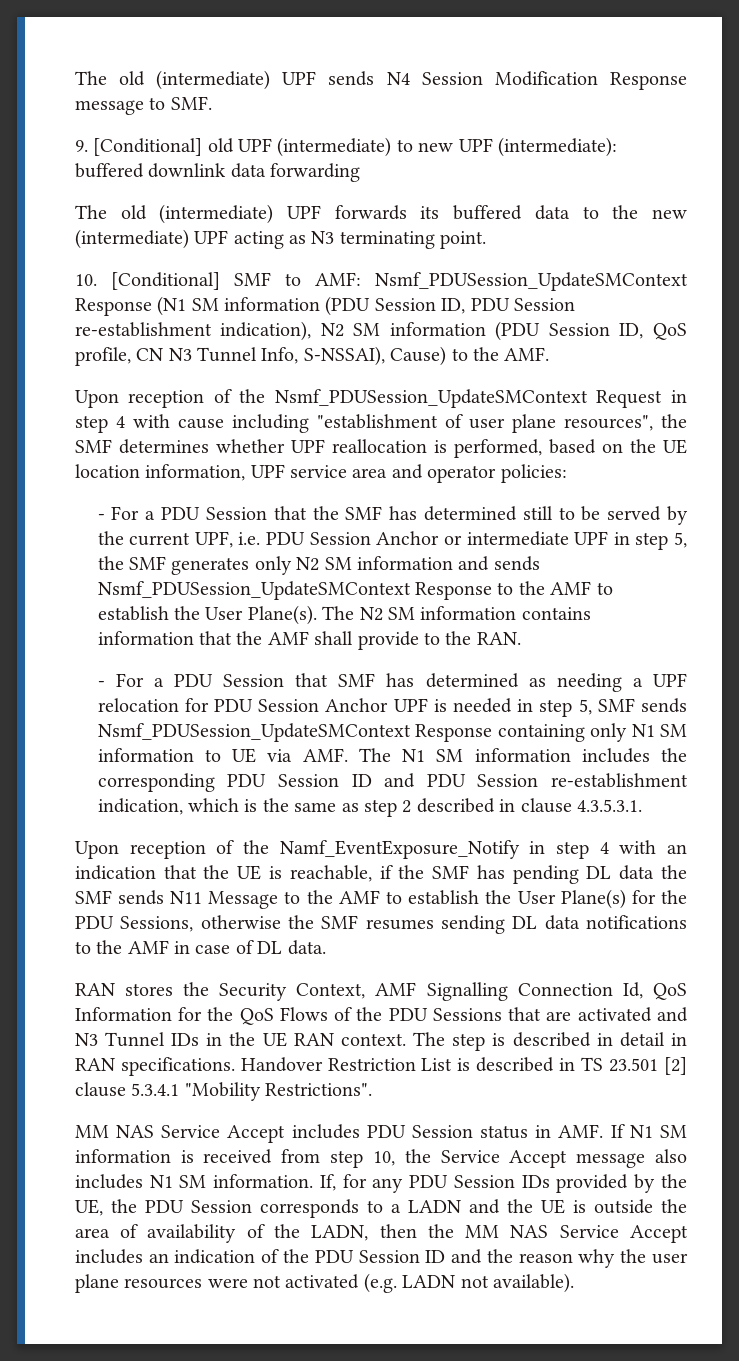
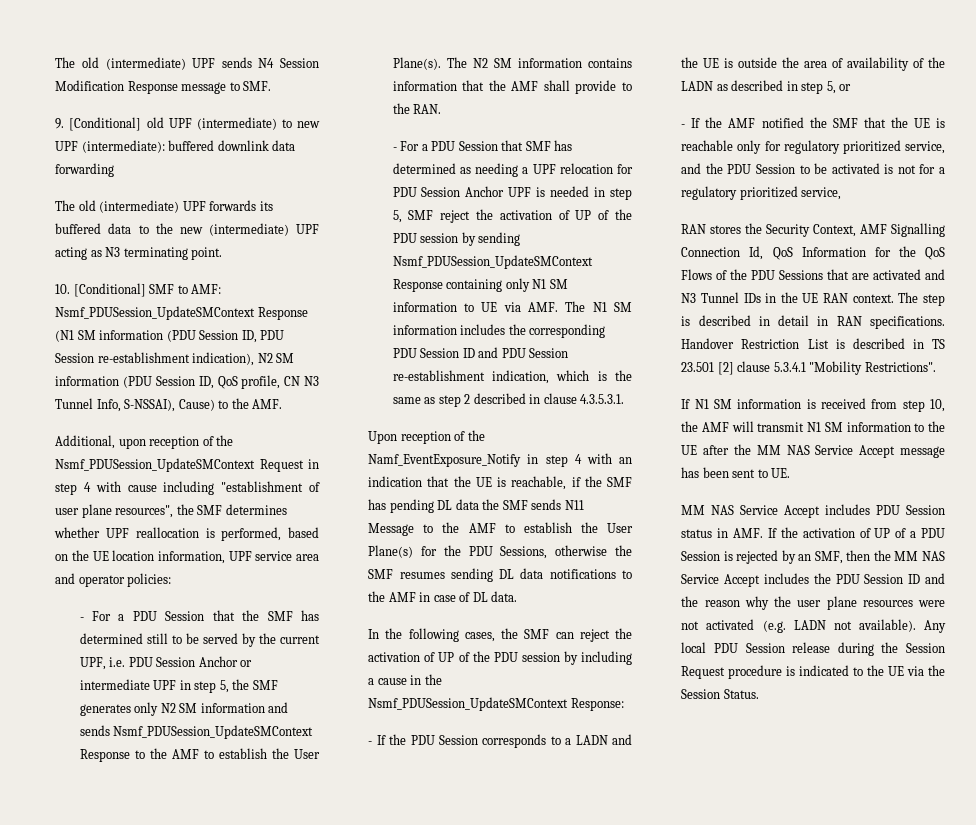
[74,390,119,408] Upon -> [55,435,146,449] Additional, upon
[640,698,687,713] sends -> [440,209,632,223] [392,232,521,246] reject the activation of UP of the PDU session by sending
(326, 947) none -> [368,628,632,642] [368,651,632,665] [368,674,442,685] [368,697,624,711] [368,734,632,748] [681,57,945,71] [681,80,852,94] [681,117,945,128] [681,140,945,154] [681,163,945,174] [681,186,842,200] // In the following cases, the SMF can reject the activation of UP of the PDU session by including a cause in the Nsmf_PDUSession_UpdateSMContext Response: // - If the PDU Session corresponds to a LADN and the UE is outside the area of availability of the LADN as described in step 5, or // - If the AMF notified the SMF that the UE is reachable only for regulatory prioritized service, and the PDU Session to be activated is not for a regulatory prioritized service,
(373, 1089) none -> [681,398,945,412] [681,421,945,432] [681,444,945,458] [681,467,791,478] // If N1 SM information is received from step 10, the AMF will transmit N1 SM information to the UE after the MM NAS Service Accept message has been sent to UE.
[629,1125,687,1138] [74,1149,688,1168] [74,1174,688,1193] [74,1199,687,1218] [74,1224,369,1243] N1 SM information is received from step 10, the Service Accept message also includes N1 SM information. If, for any PDU Session IDs provided by the UE, the PDU Session corresponds to a LADN and the UE is outside the area of availability of the LADN, -> [780,527,945,538] [681,550,843,564] the activation of UP of a PDU Session is rejected by an SMF,
[148,1249,280,1264] an indication of -> (809, 578) none
(575, 1283) none -> [924,620,946,633] [681,642,945,656] [681,665,945,679] [681,689,759,699] Any local PDU Session release during the Session Request procedure is indicated to the UE via the Session Status.

